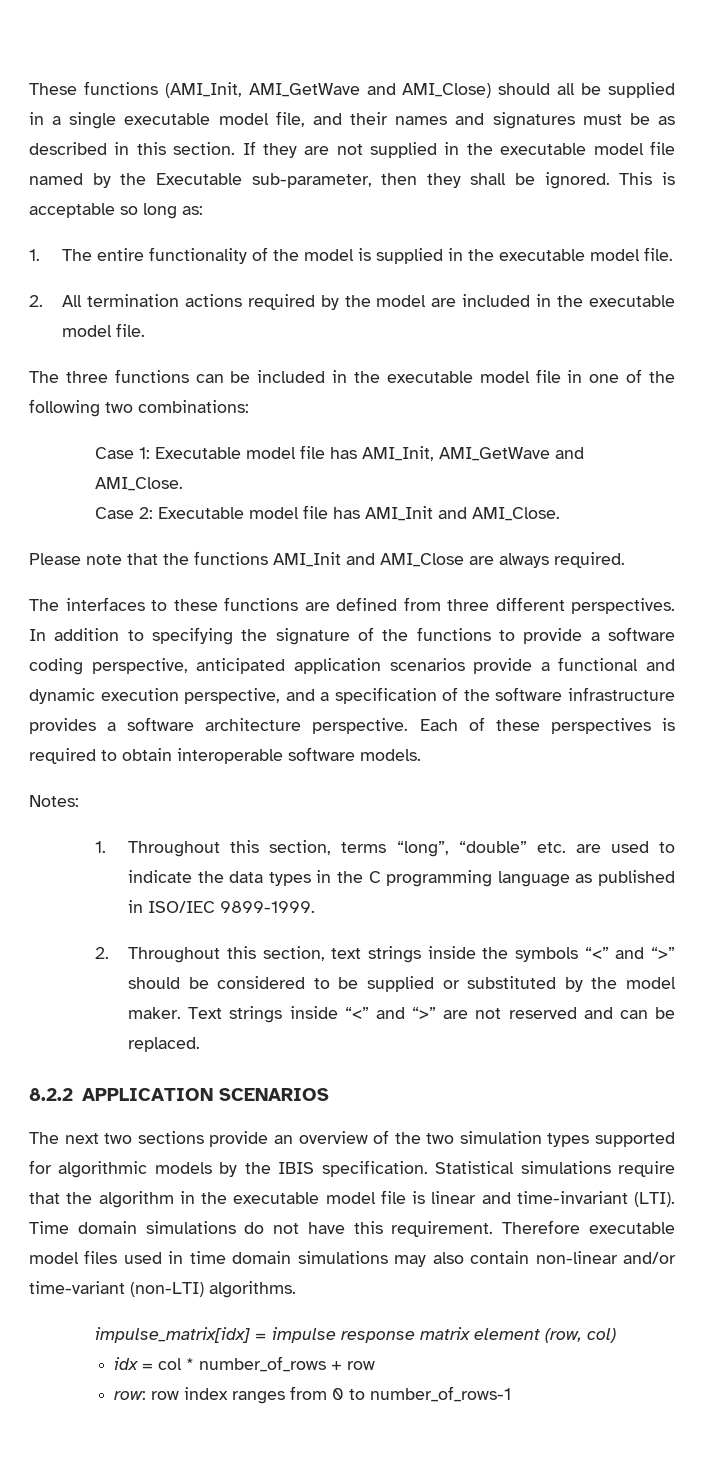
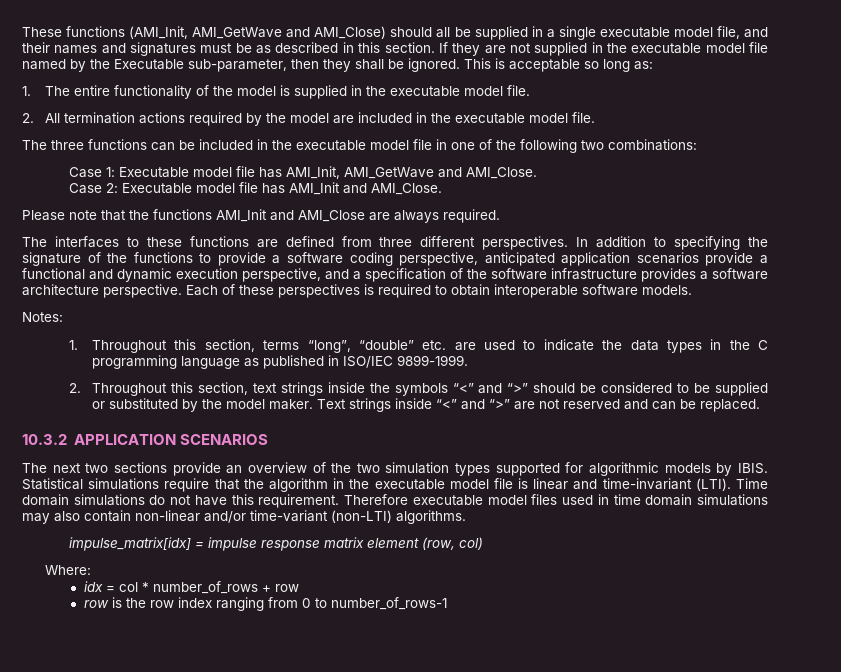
[29,1088,73,1101] 8.2.2 -> [22,434,67,445] 10.3.2
[244,1160,428,1177] the IBIS specification. -> [737,463,768,474] IBIS.
(617, 1335) none -> [45,565,92,575] // Where:
[114,1391,147,1400] row: -> [83,597,146,608] row is the
[232,1391,286,1404] ranges -> [215,597,264,611] ranging

